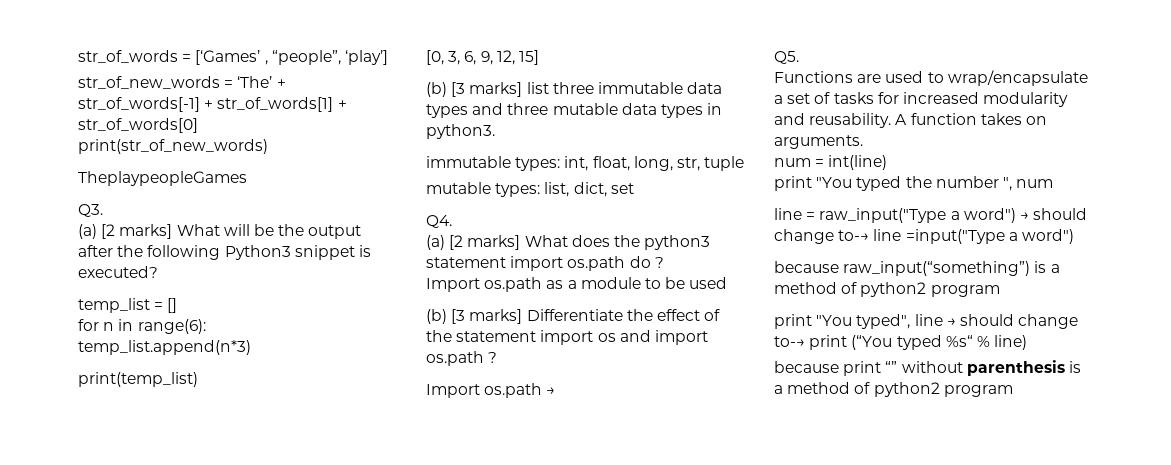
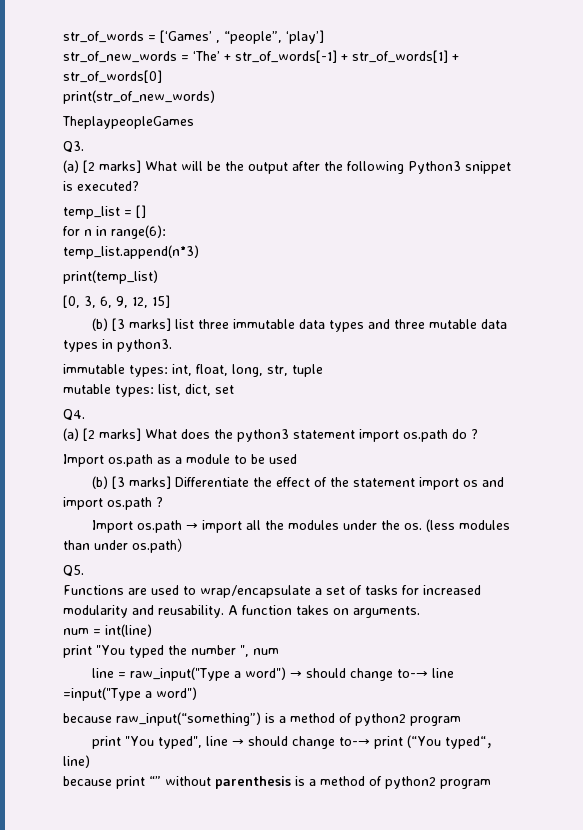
(556, 391) none -> [201,519,510,533] [63,538,191,553] import all the modules under the os. (less modules than under os.path）
[896,335,990,350] typed %s“ % -> [444,736,500,749] typed“，

